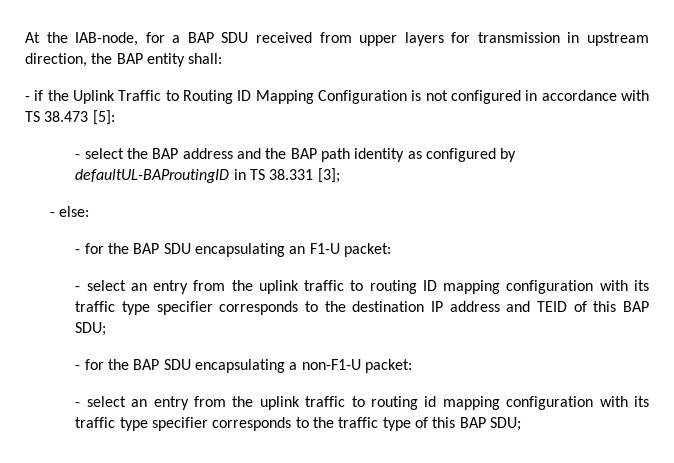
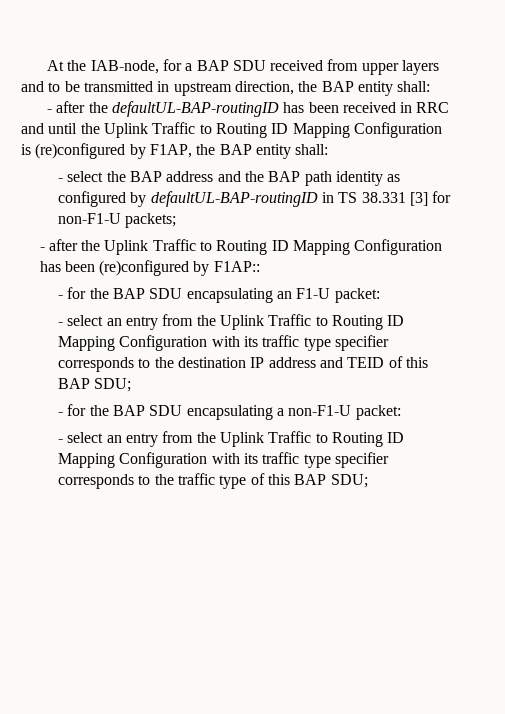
[451,32,560,43] for transmission -> [21,81,153,92] and to be transmitted
[34,90,44,101] if -> [56,101,450,117] [21,123,78,134] after the defaultUL-BAP-routingID has been received in RRC and until
[425,90,649,104] [25,110,115,125] not configured in accordance with TS 38.473 [5]: -> [35,143,329,159] (re)configured by F1AP, the BAP entity shall:
[75,169,230,183] defaultUL-BAProutingID -> [150,191,318,207] defaultUL-BAP-routingID
[317,168,340,183] [50,206,90,217] [3]; // - else: -> [409,191,452,206] [58,213,177,228] [39,239,443,255] [39,260,260,276] [3] for non-F1-U packets; // - after the Uplink Traffic to Routing ID Mapping Configuration has been (re)configured by F1AP::
[258,280,594,294] uplink traffic to routing ID mapping configuration -> [219,314,405,330] [58,335,208,351] Uplink Traffic to Routing ID Mapping Configuration
[259,396,594,410] uplink traffic to routing id mapping configuration -> [219,431,405,447] [58,452,208,468] Uplink Traffic to Routing ID Mapping Configuration

